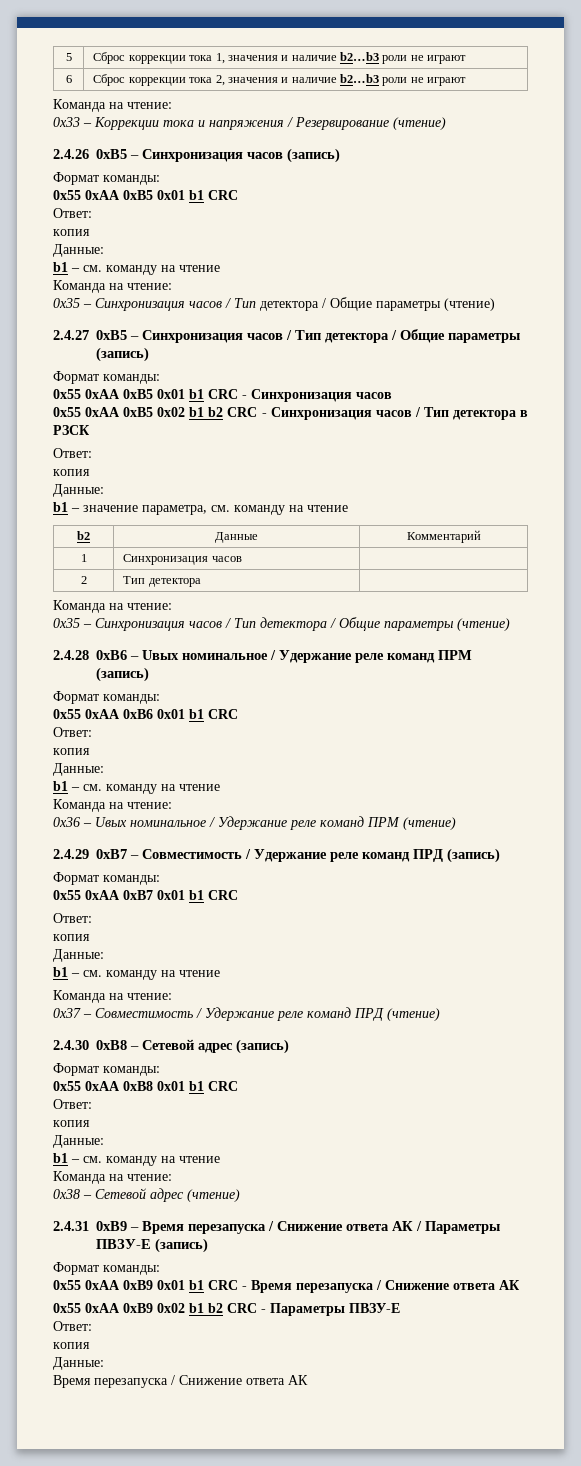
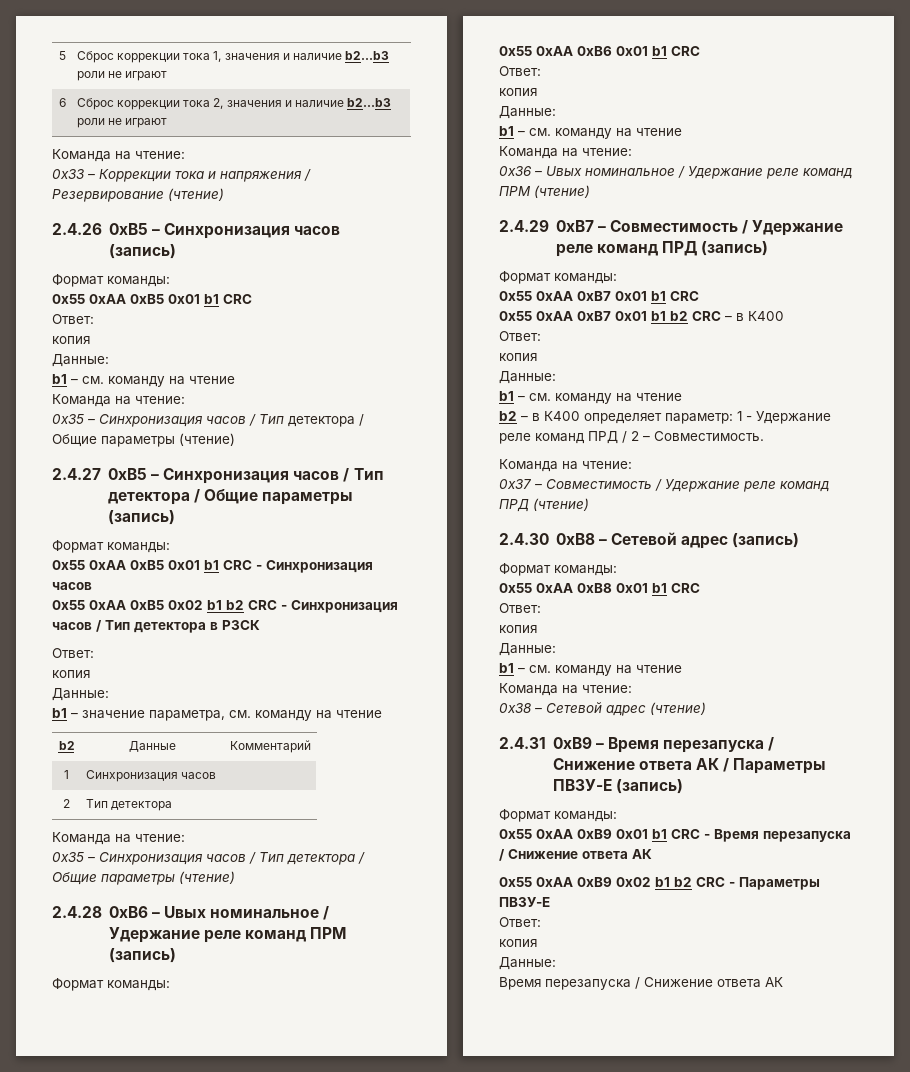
[53,913,92,923] [53,934,90,941] [53,949,104,962] [53,967,220,980] // Ответ: // копия // Данные: // b1 – см. команду на чтение -> [499,311,784,321] [499,331,541,341] [499,353,537,361] [499,371,556,384] [499,391,682,404] [499,411,831,424] [499,431,764,444] // 0x55 0xAA 0xB7 0x01 b1 b2 CRC – в К400 // Ответ: // копия // Данные: // b1 – см. команду на чтение // b2 – в К400 определяет параметр: 1 - Удержание реле команд ПРД / 2 – Совместимость.

